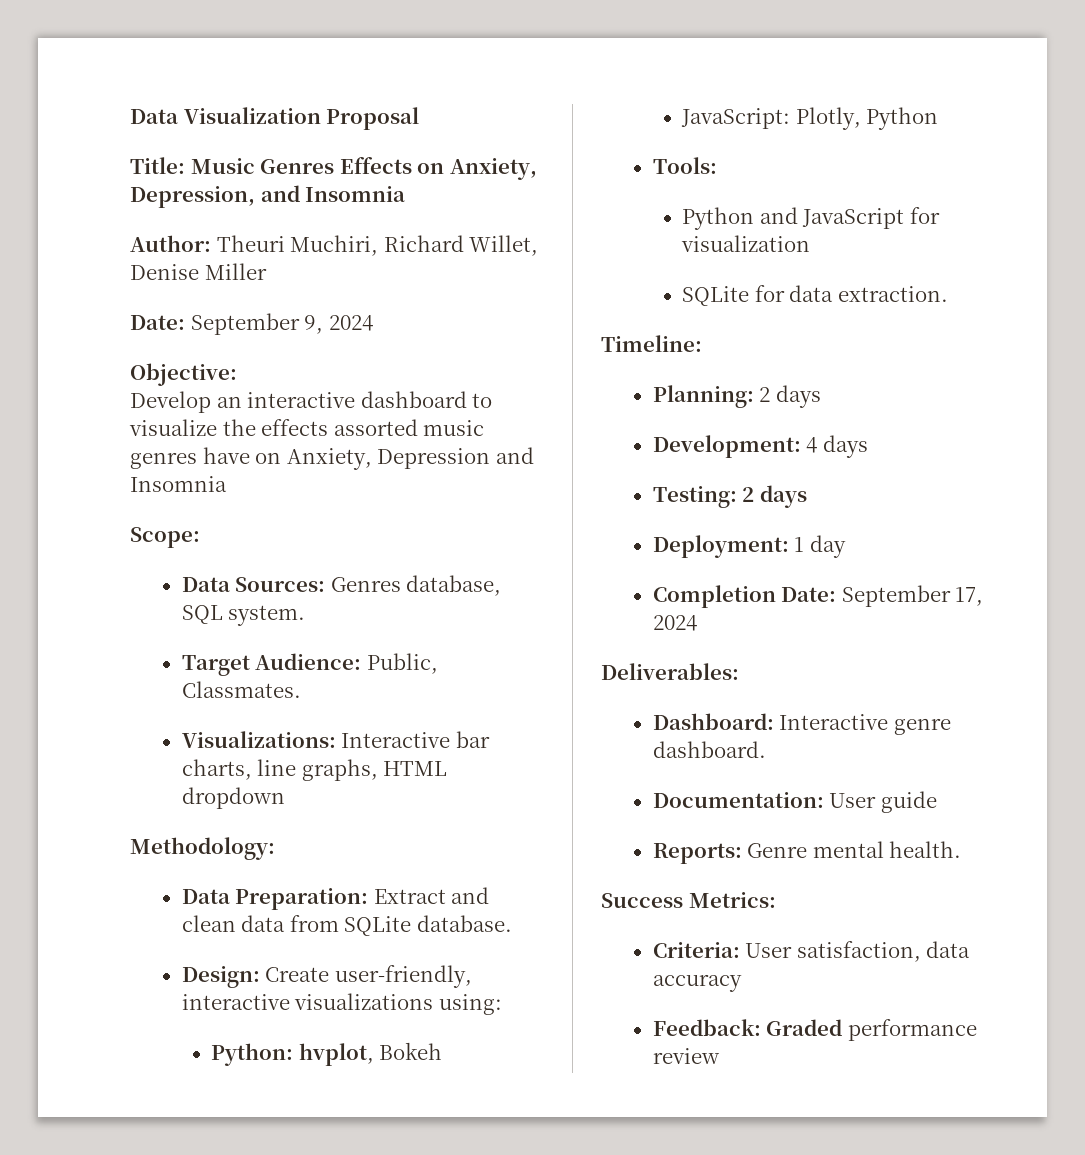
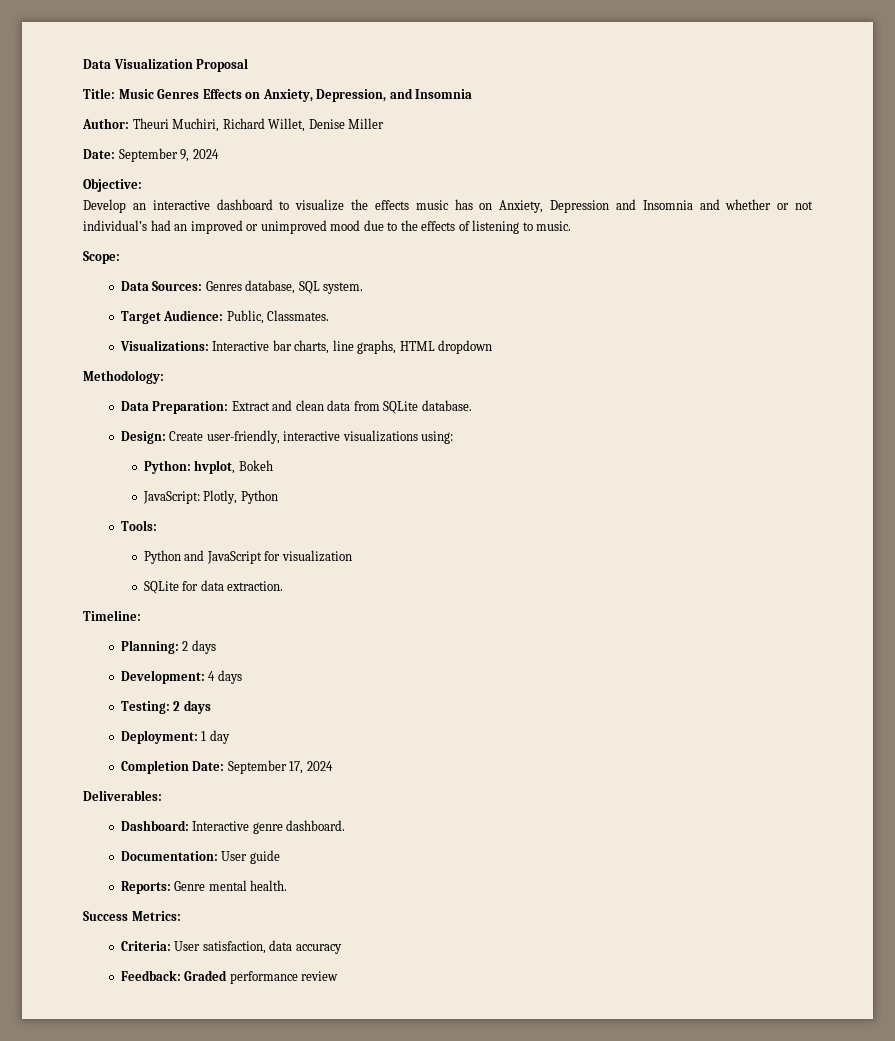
[333,419,485,436] [130,447,250,469] assorted music genres have -> [415,199,473,210] music has
(227, 484) none -> [699,199,814,210] [83,220,572,234] and whether or not individual’s had an improved or unimproved mood due to the effects of listening to music.

